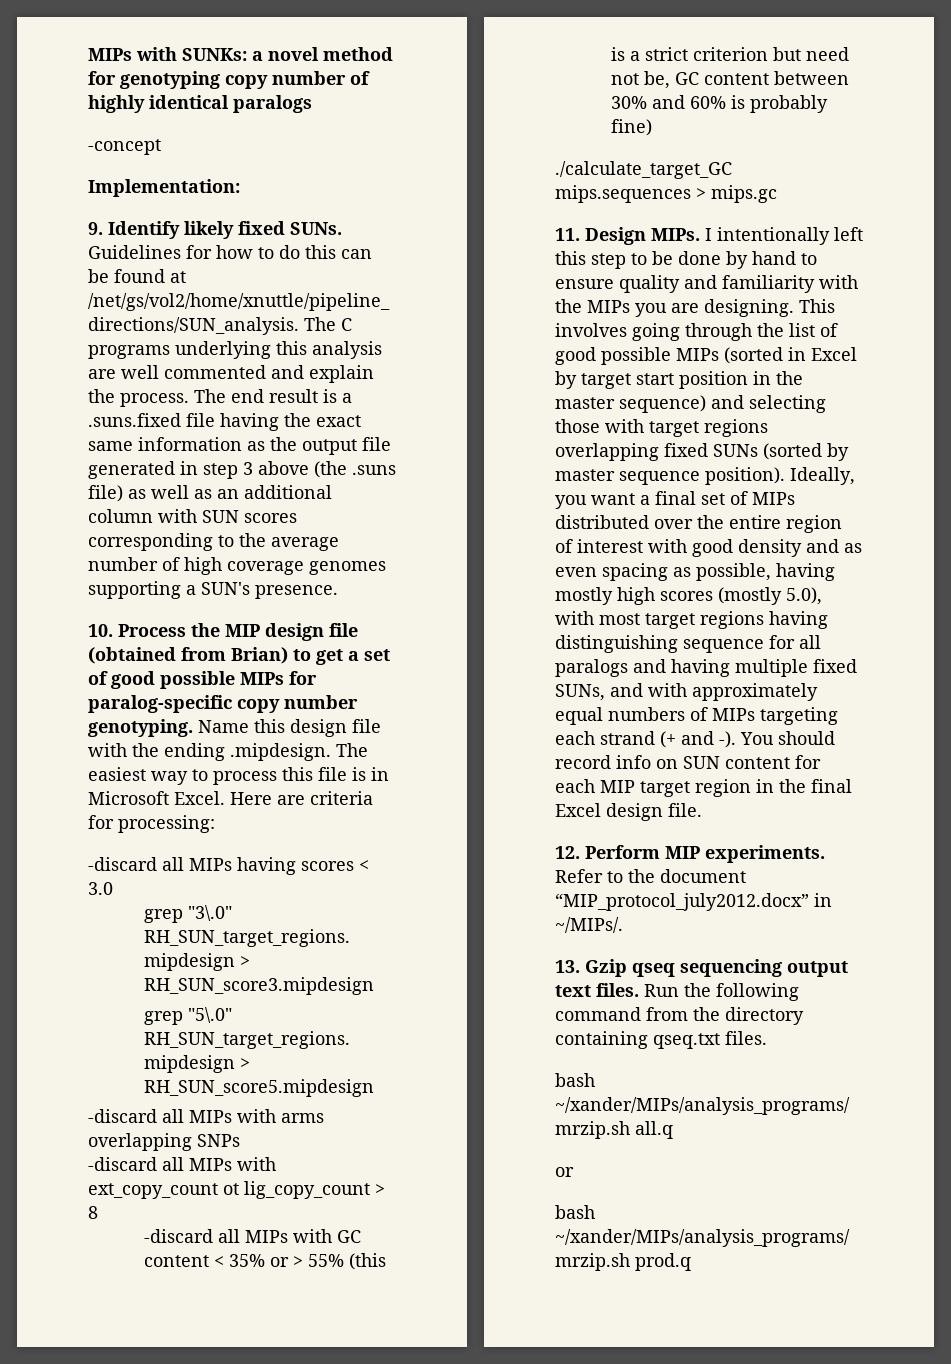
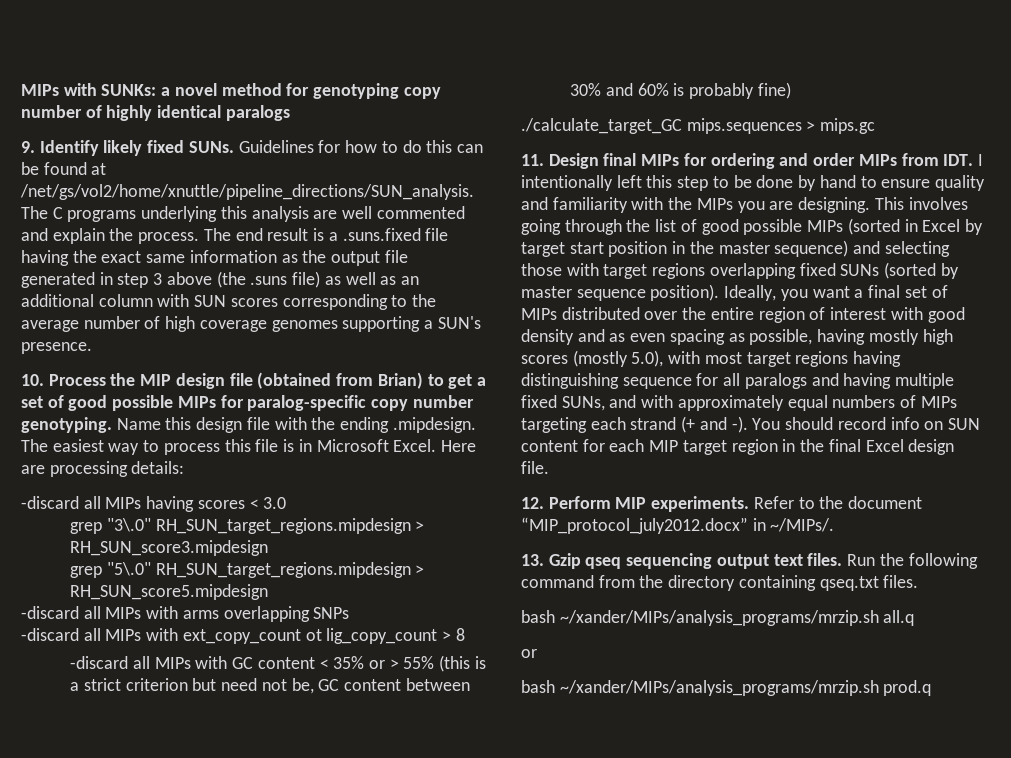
[88,139,161,155] [88,179,240,197] // -concept // Implementation: -> (290, 113) none
[310,791,373,805] [88,815,215,833] criteria for processing: -> [49,461,185,477] processing details:
[651,228,700,241] MIPs. -> [603,153,974,169] final MIPs for ordering and order MIPs from IDT.

